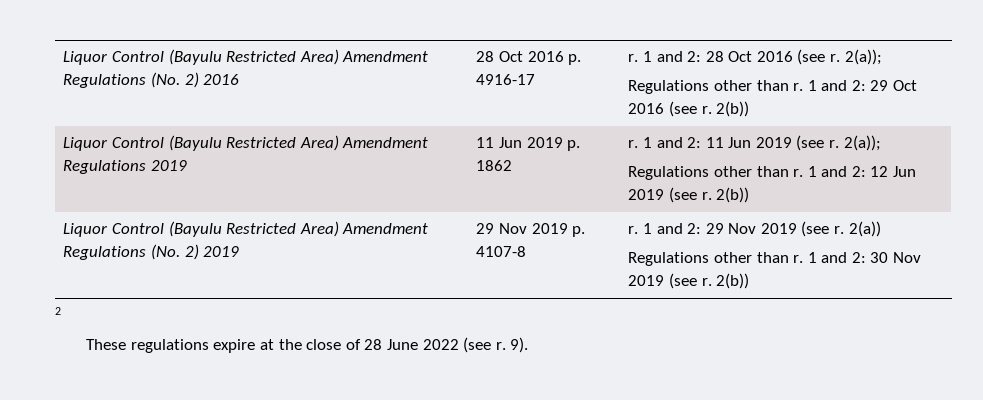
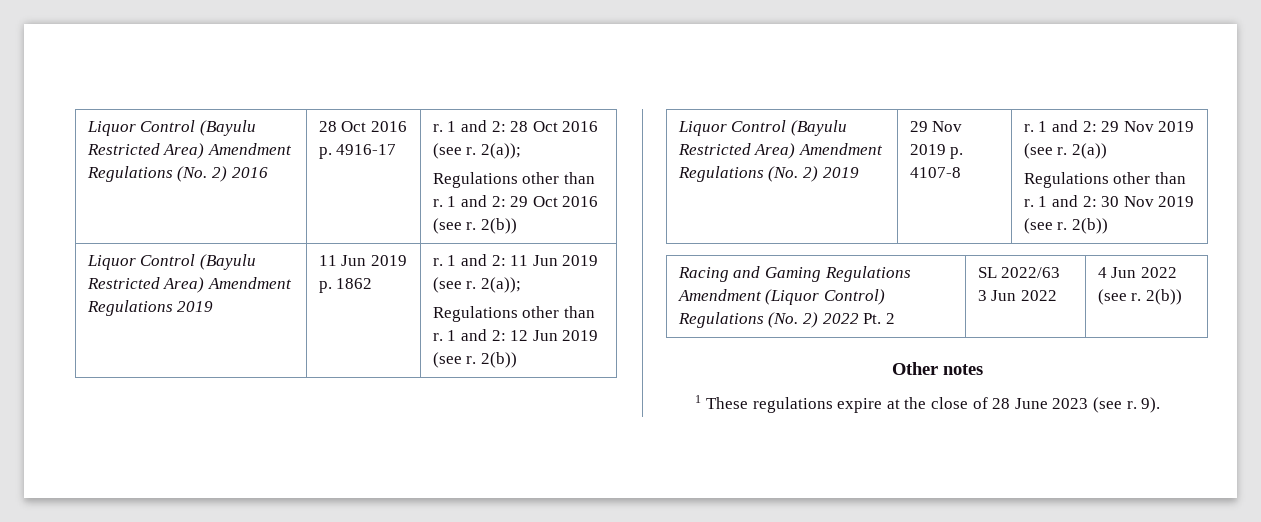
[55,307,61,315] // 2 // -> [677,266,911,282] [677,289,886,305] [677,312,895,328] [977,267,1061,278] [977,290,1058,301] [1097,267,1178,278] [1097,289,1183,305] [891,362,983,375] [695,395,702,403] // Racing and Gaming Regulations Amendment (Liquor Control) Regulations (No. 2) 2022 Pt. 2 | SL 2022/63 3 Jun 2022 | 4 Jun 2022 (see r. 2(b)) // Other notes // 1
[422,339,459,350] 2022 -> [1052,398,1089,409] 2023

